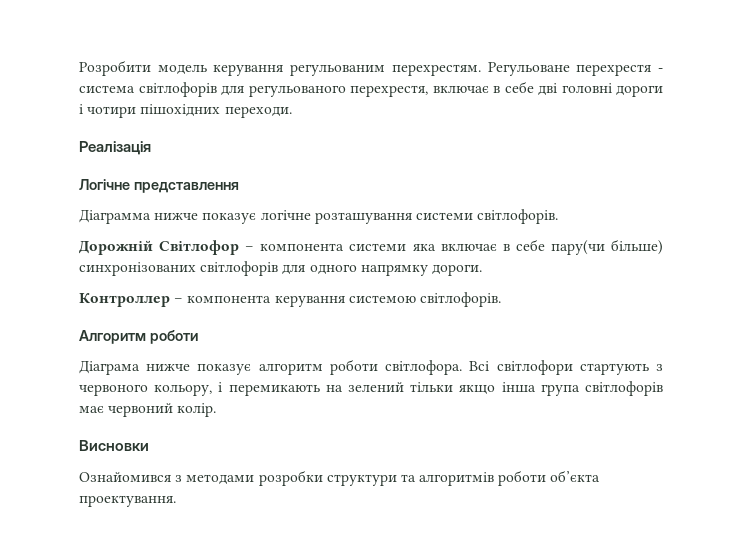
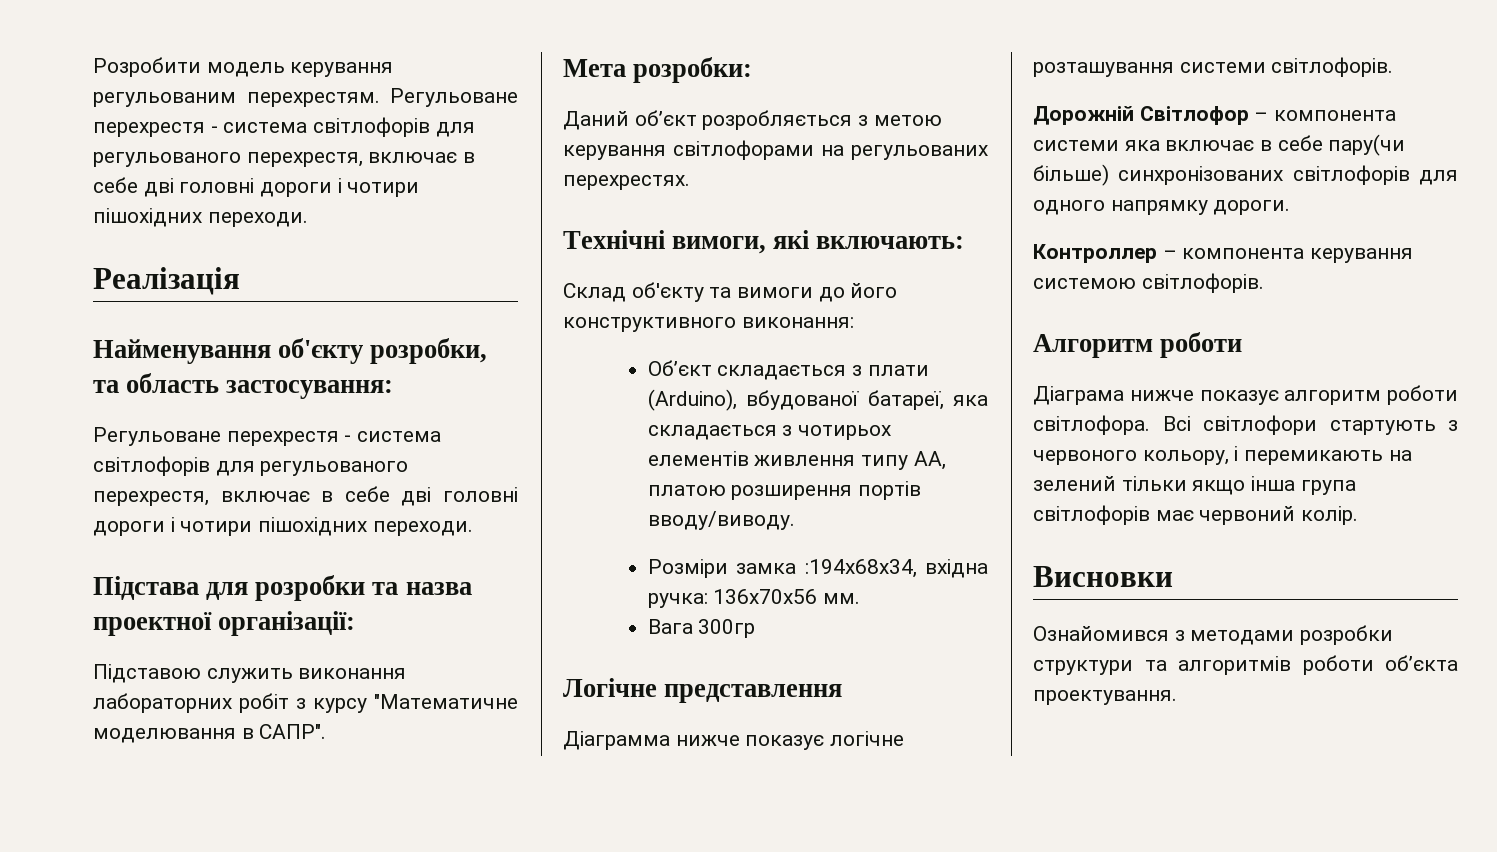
(151, 148) none -> [93,338,488,364] [93,373,394,399] [93,427,442,446] [93,456,409,476] [93,486,518,506] [93,517,473,536] [93,575,472,601] [93,611,356,636] [93,664,407,683] [93,693,518,713] [93,724,327,743] [563,57,753,83] [563,110,942,130] [563,140,988,160] [563,175,690,190] [563,230,965,254] [563,282,898,302] [563,317,854,332] [647,360,929,380] [647,389,988,411] [647,425,891,440] [647,451,946,470] [647,481,921,500] [647,511,795,530] [647,559,988,578] [647,589,860,608] [647,619,756,638] // Найменування об'єкту розробки, та область застосування: // Регульоване перехрестя - система світлофорів для регульованого перехрестя, включає в себе дві головні дороги і чотири пішохідних переходи. // Підстава для розробки та назва проектної організації: // Підставою служить виконання лабораторних робіт з курсу "Математичне моделювання в САПР". // Мета розробки: // Даний об’єкт розробляється з метою керування світлофорами на регульованих перехрестях. // Технічні вимоги, які включають: // Склад об'єкту та вимоги до його конструктивного виконання: // Об’єкт складається з плати (Arduino), вбудованої батареї, яка складається з чотирьох елементів живлення типу АА, платою розширення портів вводу/виводу. // Розміри замка :194х68х34, вхідна ручка: 136х70х56 мм. // Вага 300гр

